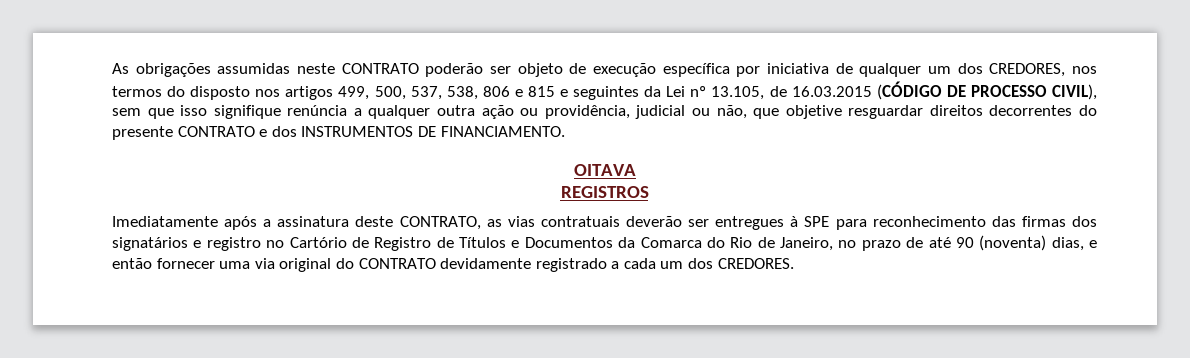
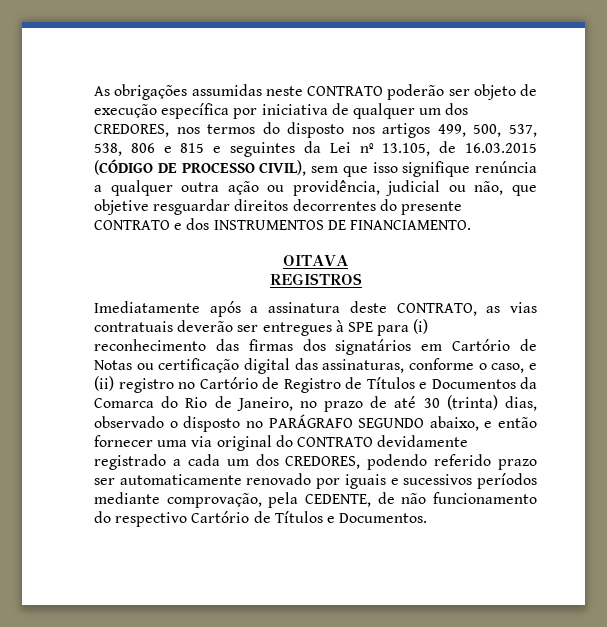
(867, 224) none -> [413,319,429,334] (i)
[193,240,202,248] e -> [421,339,537,351] [94,358,537,374] [94,376,114,391] em Cartório de Notas ou certificação digital das assinaturas, conforme o caso, e (ii)
[955,235,1084,251] 90 (noventa) dias, -> [423,395,537,411] [94,414,479,432] 30 (trinta) dias, observado o disposto no PARÁGRAFO SEGUNDO abaixo,
[717,258,794,269] CREDORES. -> [285,454,537,470] [94,473,537,489] [94,492,537,508] [94,511,428,527] CREDORES, podendo referido prazo ser automaticamente renovado por iguais e sucessivos períodos mediante comprovação, pela CEDENTE, de não funcionamento do respectivo Cartório de Títulos e Documentos.

